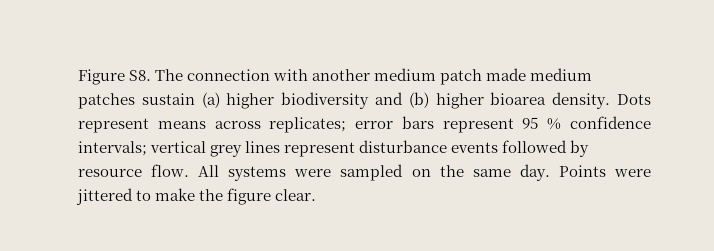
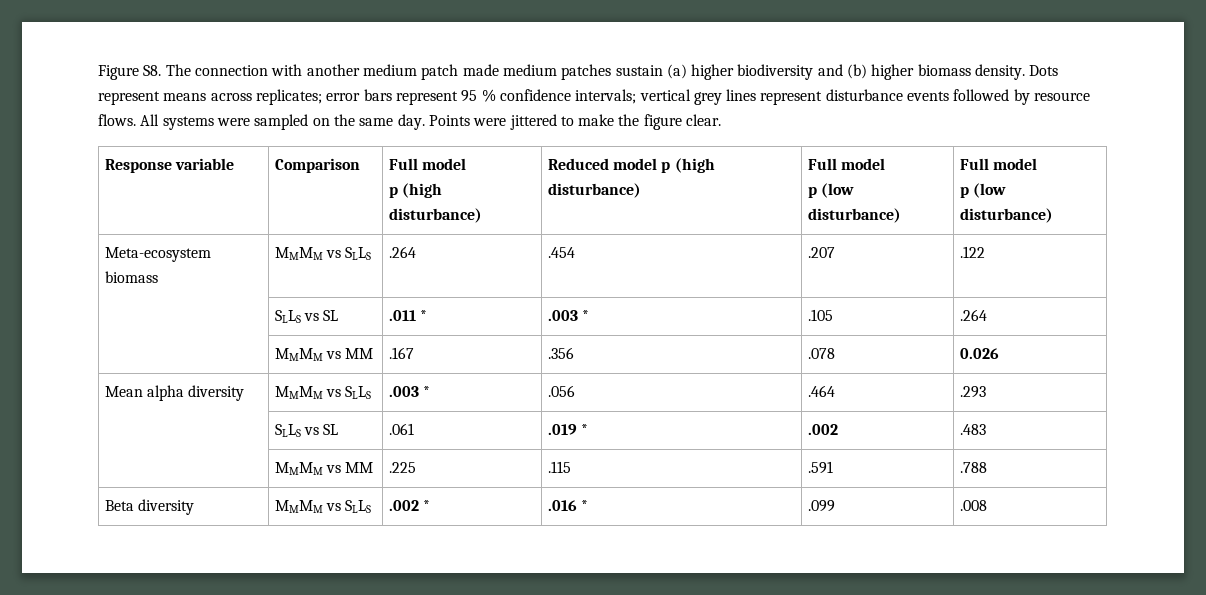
[490,92,547,105] bioarea -> [917,64,971,76] biomass
[151,164,190,177] flow. -> [98,114,136,126] flows.
(317, 195) none -> [104,158,235,173] [274,158,360,173] [388,158,467,170] [388,183,443,198] [388,208,482,223] [547,158,715,173] [547,183,641,198] [807,158,886,170] [807,183,855,198] [807,208,901,223] [959,158,1038,170] [959,183,1007,198] [959,208,1053,223] [104,247,211,262] [104,271,158,283] [274,247,372,260] [388,246,416,258] [547,247,575,258] [807,247,835,258] [959,246,985,258] [274,310,339,323] [388,310,428,321] [547,310,590,321] [807,309,833,321] [959,309,987,321] [274,348,374,361] [388,347,414,359] [547,347,574,359] [807,348,835,359] [959,348,999,359] [104,385,245,401] [274,386,372,399] [388,386,431,397] [547,385,575,397] [807,385,835,397] [959,386,986,398] [274,424,339,437] [388,423,414,435] [547,424,589,435] [807,424,838,435] [959,424,986,435] [274,462,374,475] [388,462,416,473] [547,461,571,473] [807,461,833,474] [959,462,987,473] [104,499,195,515] [274,500,372,513] [388,500,431,511] [547,500,589,511] [807,500,835,512] [959,500,987,511] // Response variable | Comparison | Full model // p (high disturbance) | Reduced model p (high disturbance) | Full model // p (low disturbance) | Full model // p (low disturbance) // Meta-ecosystem biomass | MMMM vs SLLS | .264 | .454 | .207 | .122 // | SLLS vs SL | .011 * | .003 * | .105 | .264 // | MMMM vs MM | .167 | .356 | .078 | 0.026 // Mean alpha diversity | MMMM vs SLLS | .003 * | .056 | .464 | .293 // | SLLS vs SL | .061 | .019 * | .002 | .483 // | MMMM vs MM | .225 | .115 | .591 | .788 // Beta diversity | MMMM vs SLLS | .002 * | .016 * | .099 | .008

